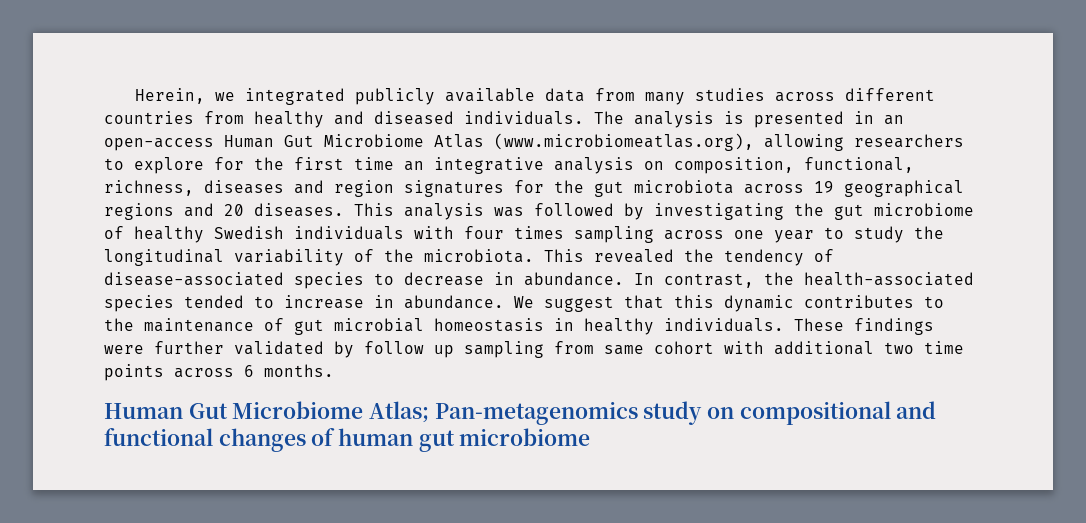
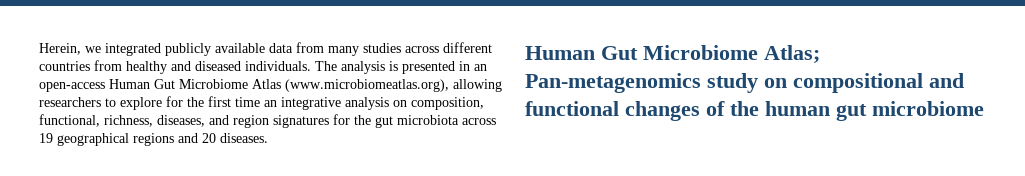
[204,180,284,194] diseases -> [157,115,205,127] diseases,
[354,203,974,220] [104,226,944,243] [104,249,834,266] [104,272,974,289] [104,295,944,312] [104,318,934,335] [104,341,964,358] [104,364,334,381] This analysis was followed by investigating the gut microbiome of healthy Swedish individuals with four times sampling across one year to study the longitudinal variability of the microbiota. This revealed the tendency of disease-associated species to decrease in abundance. In contrast, the health-associated species tended to increase in abundance. We suggest that this dynamic contributes to the maintenance of gut microbial homeostasis in healthy individuals. These findings were further validated by follow up sampling from same cohort with additional two time points across 6 months. -> (268, 138) none
(336, 437) none -> [730,101,759,116] the

